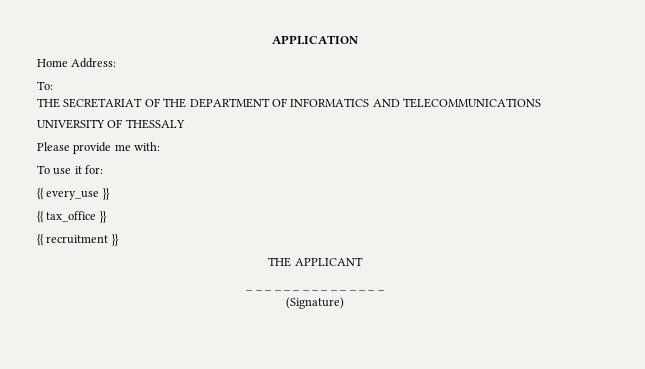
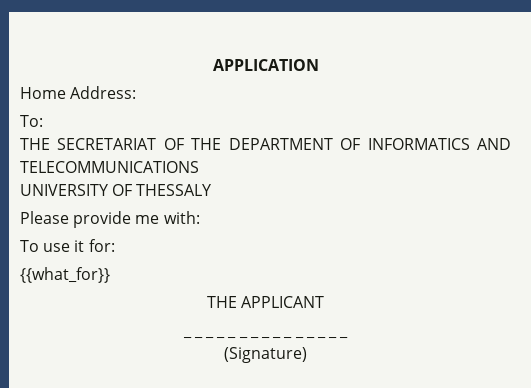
[37,188,110,200] [37,211,107,223] [37,234,119,246] {{ every_use }} // {{ tax_office }} // {{ recruitment }} -> [20,267,110,283] {{what_for}}

